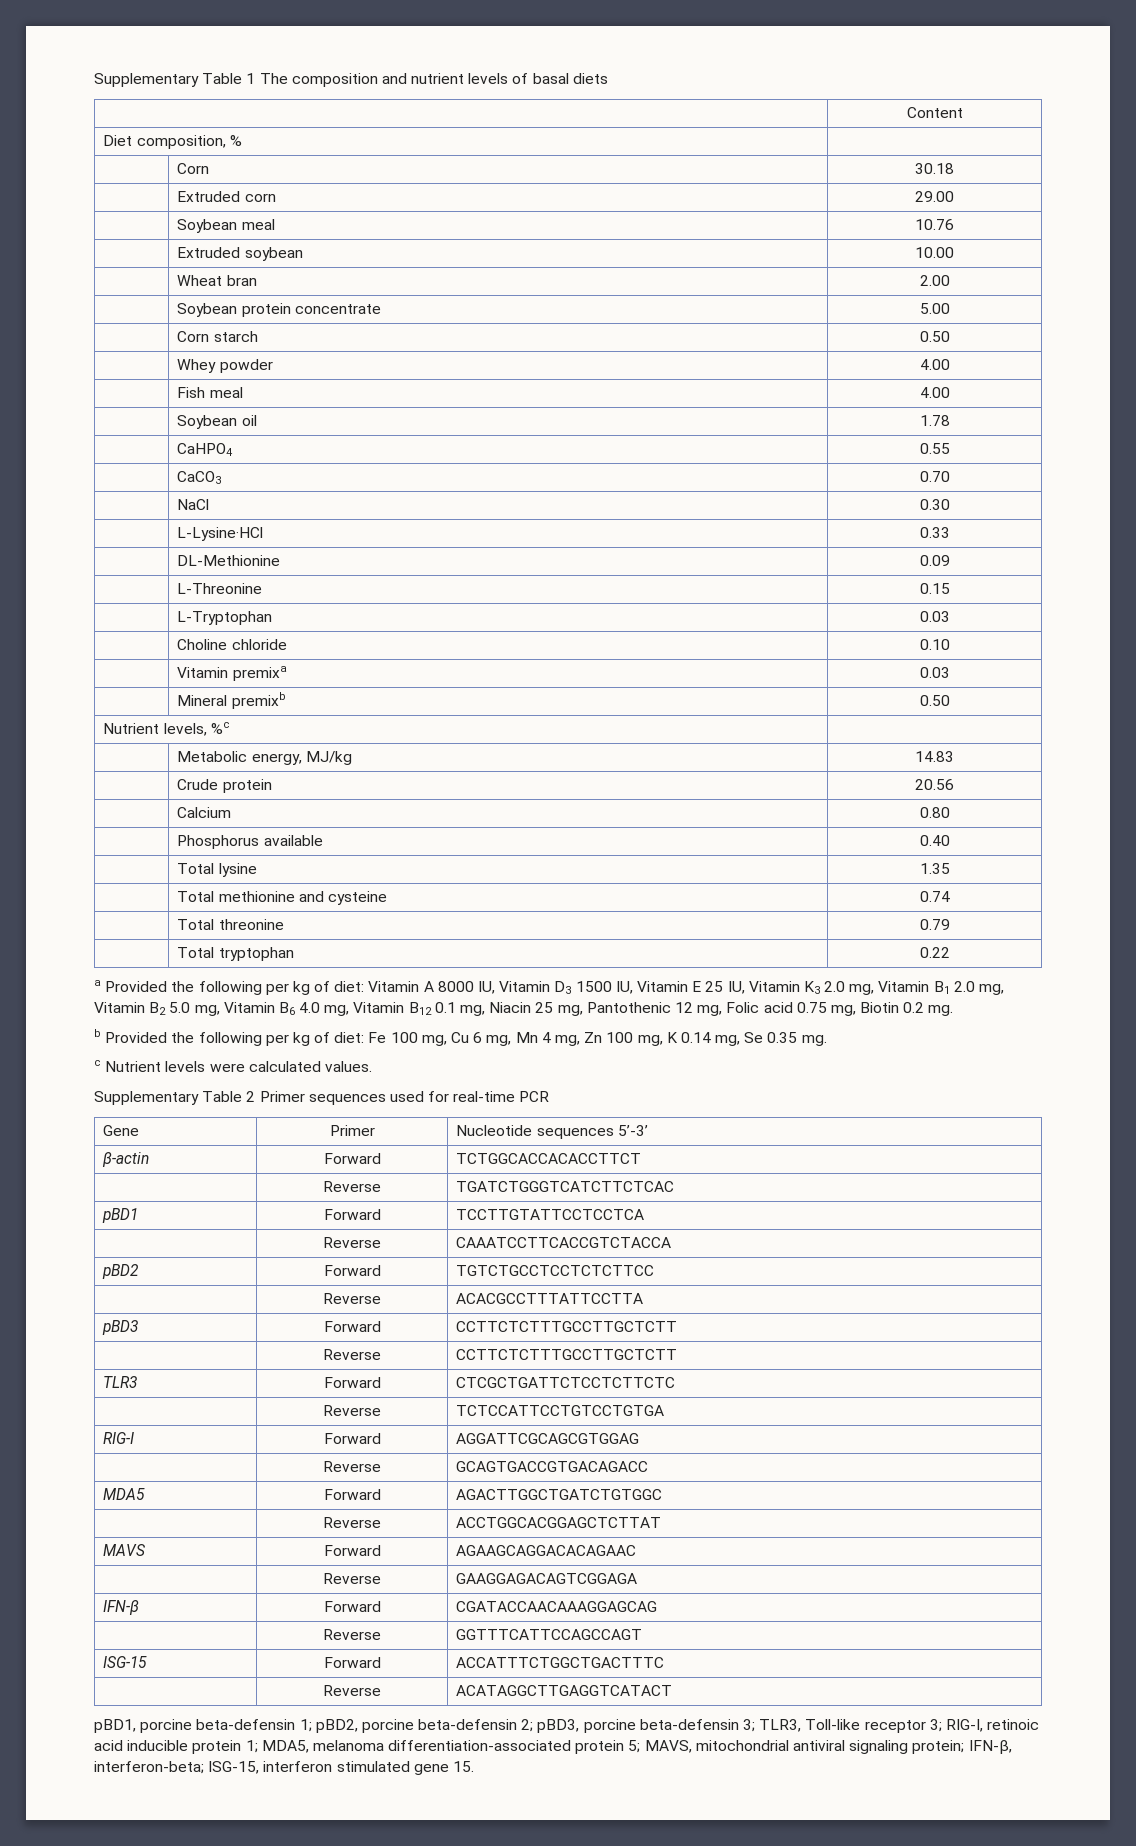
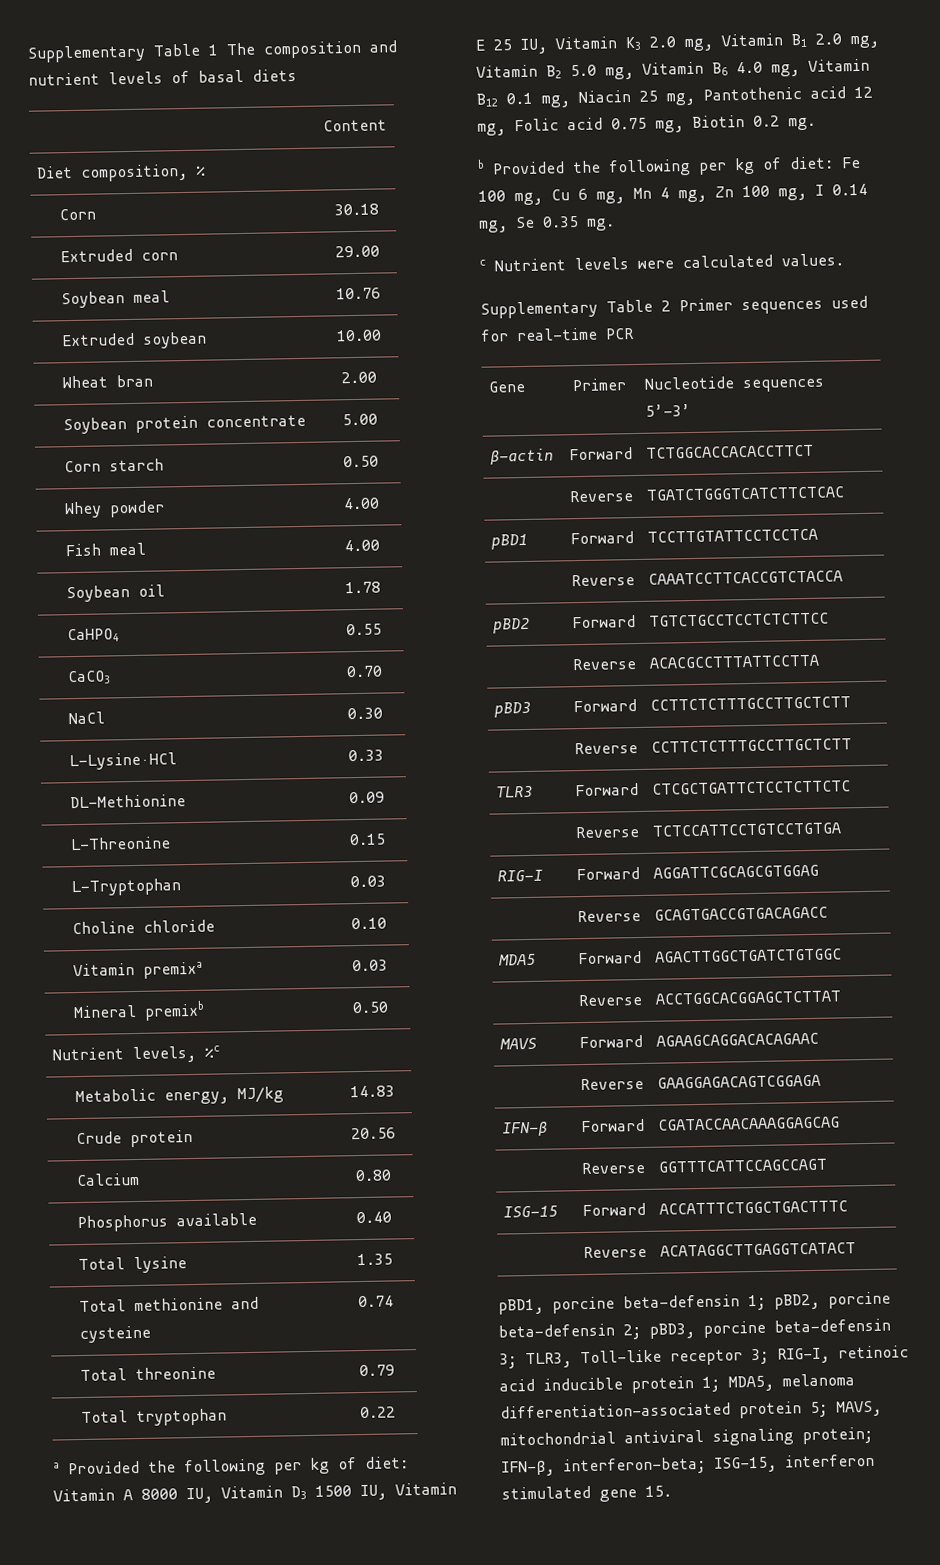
(671, 1007) none -> [810,86,846,99] acid
[666,1032,678,1043] K -> [815,184,824,196] I

